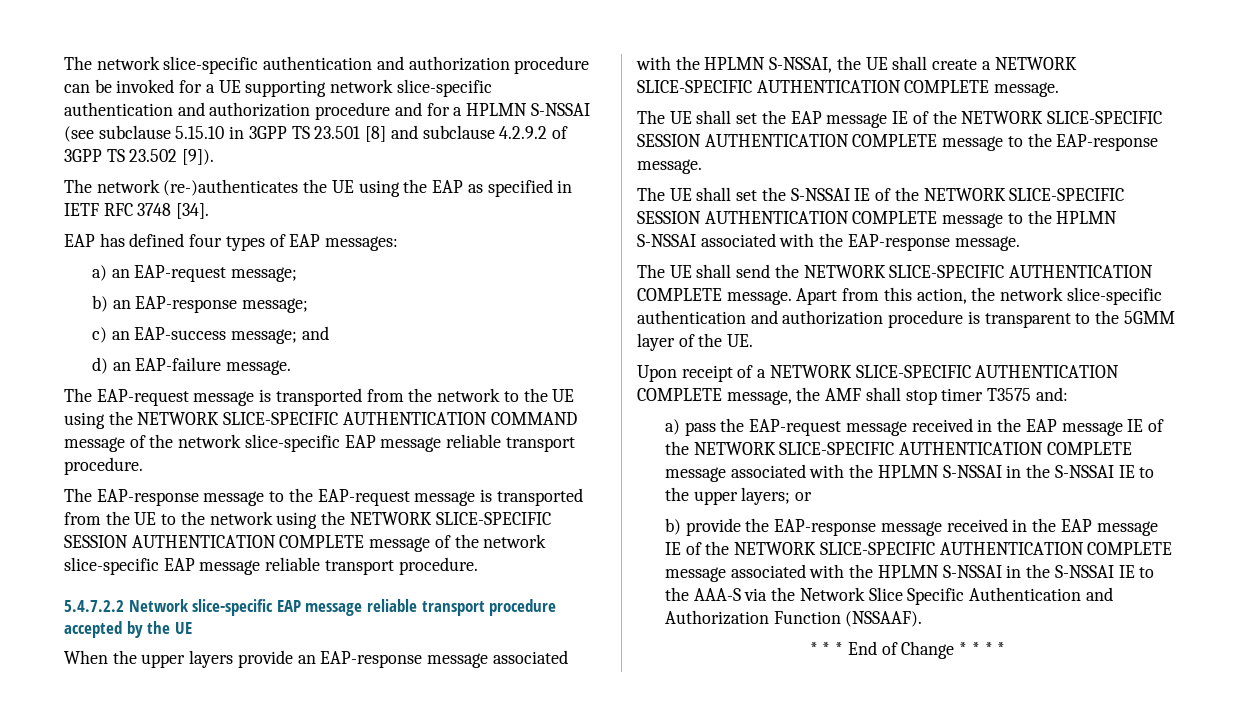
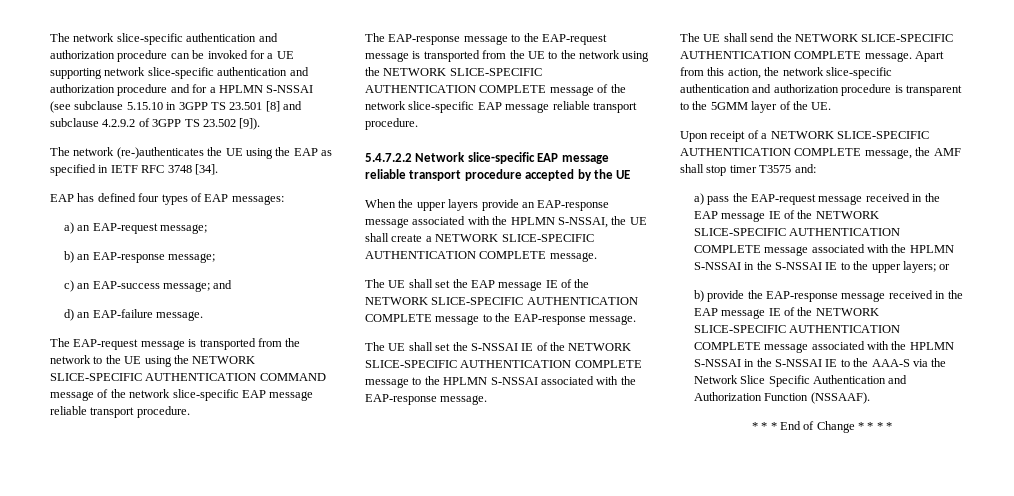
[64,535,128,548] SESSION -> (542, 72) none
[637,134,701,147] SESSION -> (524, 301) none
[637,211,701,224] SESSION -> (457, 364) none

